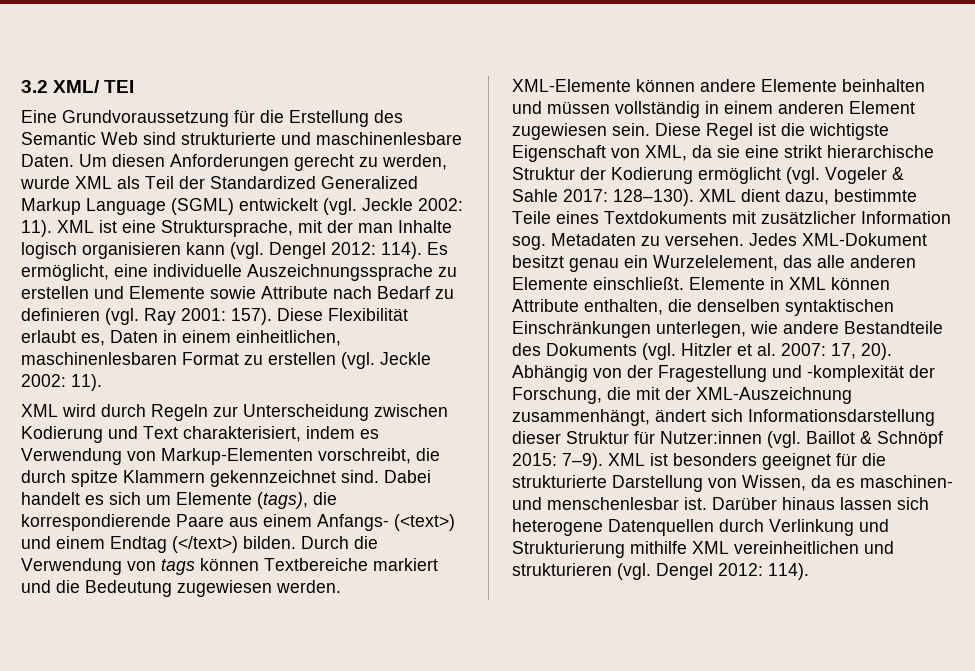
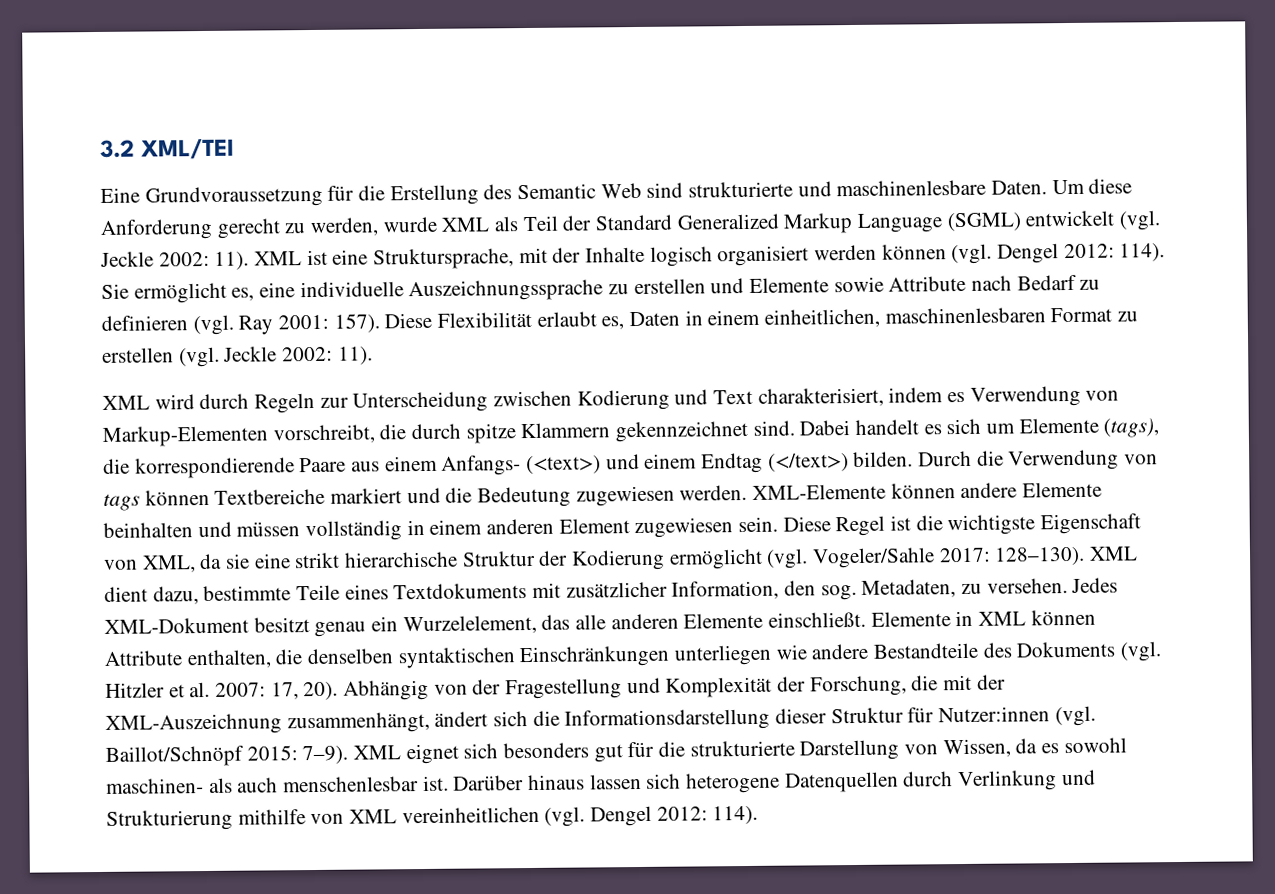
[53,80,135,93] XML/ TEI -> [140,138,235,160] XML/TEI
[112,154,289,171] diesen Anforderungen -> [1088,178,1133,194] [100,218,213,240] diese Anforderung
[210,176,316,189] Standardized -> [595,214,673,231] Standard
[358,223,393,233] man -> (582, 255) none
[82,242,448,259] [21,264,109,281] organisieren kann (vgl. Dengel 2012: 114). Es ermöglicht, -> [717,243,1166,267] [101,282,255,304] organisiert werden können (vgl. Dengel 2012: 114). Sie ermöglicht es,
[825,167,904,184] [512,189,558,202] Vogeler & Sahle -> [812,547,936,569] Vogeler/Sahle
[861,211,951,224] [512,233,636,250] Information sog. Metadaten -> [671,579,957,601] Information, den sog. Metadaten,
[656,321,746,338] unterlegen, -> [674,644,773,666] unterliegen
[807,365,904,382] -komplexität -> [665,676,773,698] Komplexität
(743, 415) none -> [532,710,560,726] die
[806,431,943,448] [512,453,831,470] Baillot & Schnöpf 2015: 7–9). XML ist besonders geeignet -> [105,742,623,767] Baillot/Schnöpf 2015: 7–9). XML eignet sich besonders gut
[860,475,953,488] [512,497,542,510] maschinen- und -> [1063,737,1127,754] [106,777,279,794] sowohl maschinen- als auch
(687, 547) none -> [310,813,345,825] von
[864,541,894,554] [512,563,612,576] und strukturieren -> (540, 815) none

